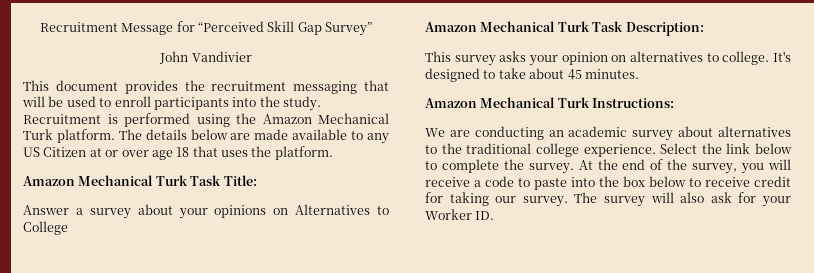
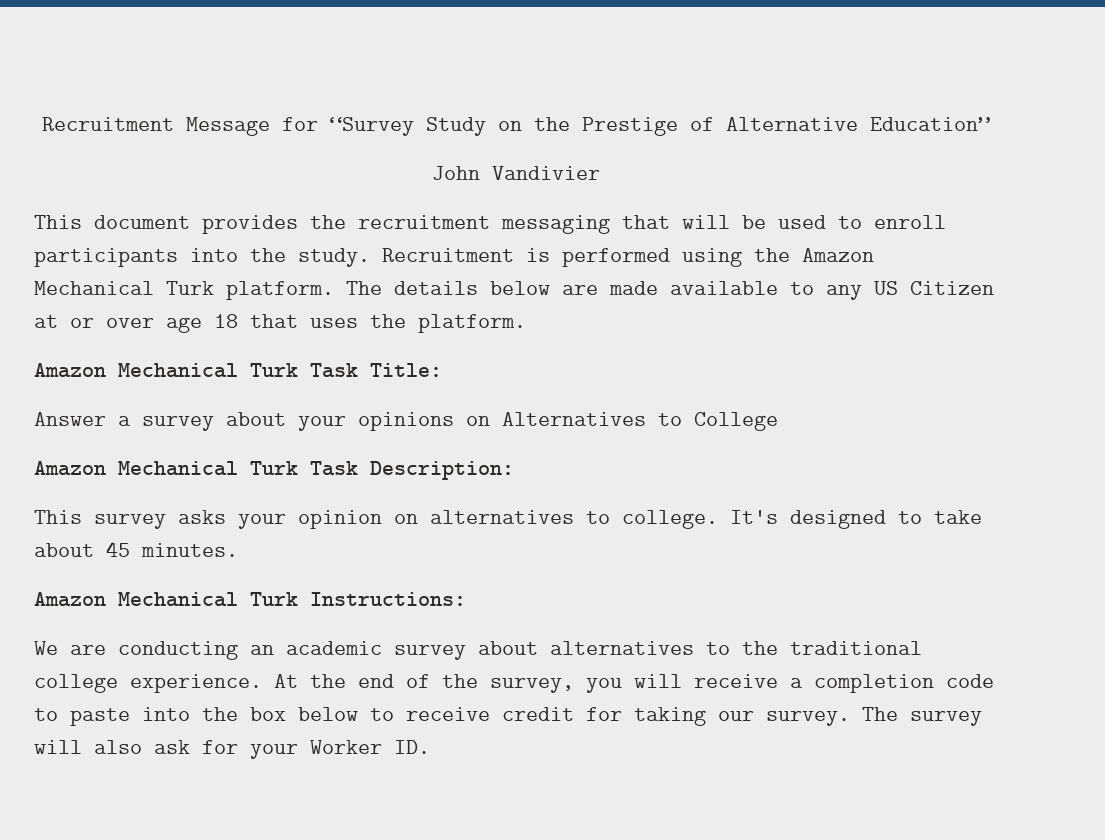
[198,21,373,36] “Perceived Skill Gap Survey” -> [330,117,990,136] “Survey Study on the Prestige of Alternative Education”
[660,143,792,154] [425,159,574,174] Select the link below to complete the survey. -> (262, 683) none
(481, 183) none -> [814,674,934,693] completion

